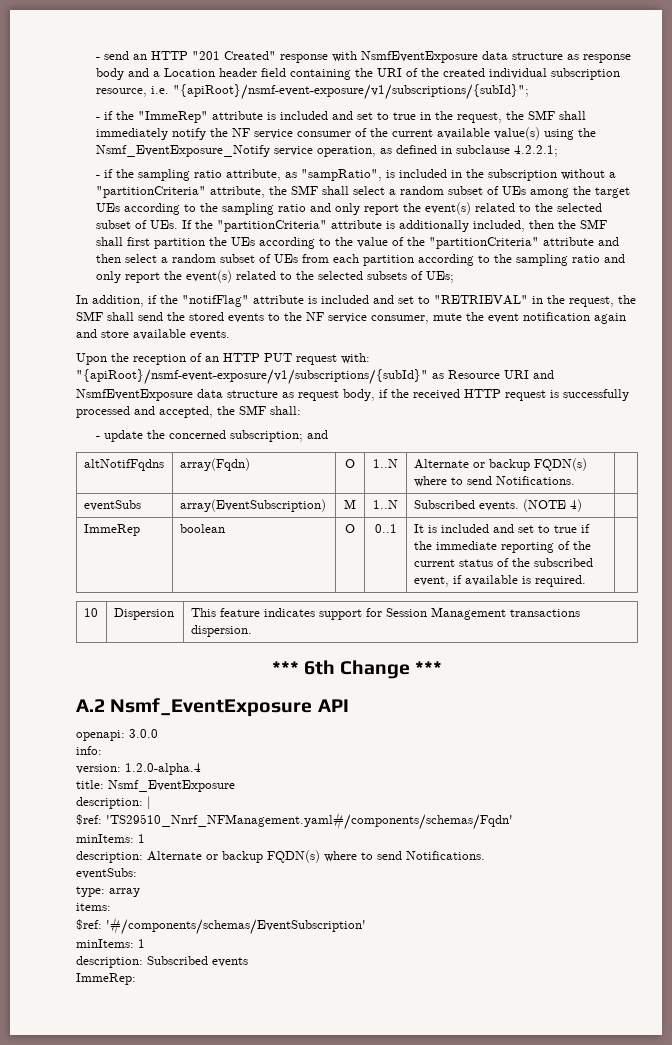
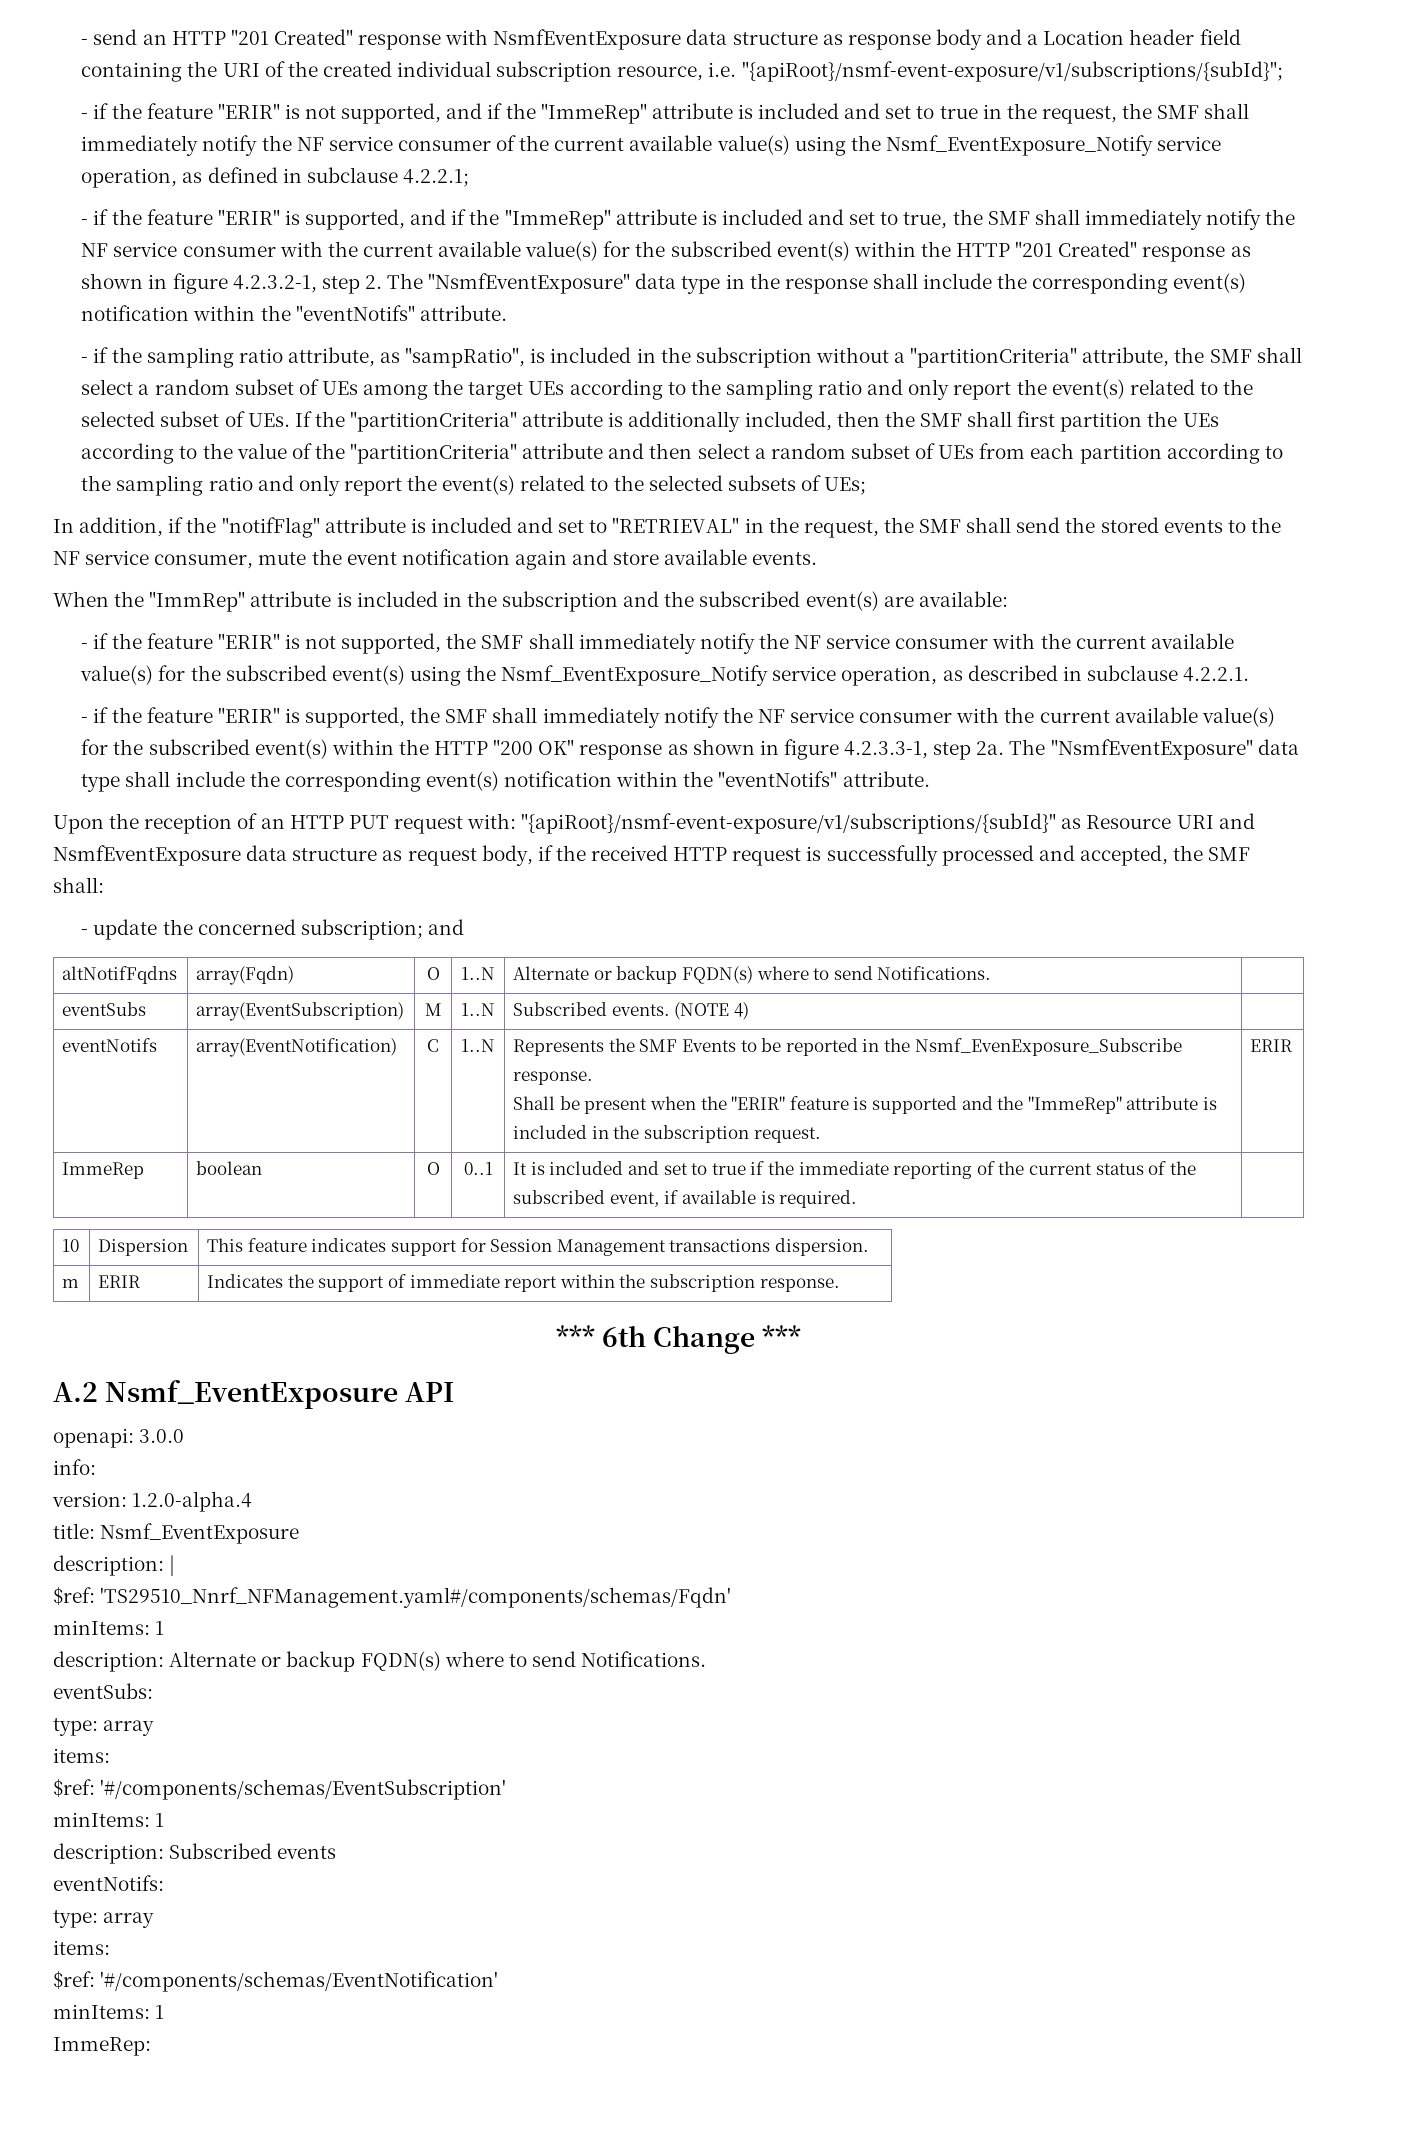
(135, 115) none -> [146,103,536,124] feature "ERIR" is not supported, and if the
(559, 151) none -> [81,209,1296,230] [81,241,1251,262] [81,273,1247,294] [81,305,507,321] // - if the feature "ERIR" is supported, and if the "ImmeRep" attribute is included and set to true, the SMF shall immediately notify the NF service consumer with the current available value(s) for the subscribed event(s) within the HTTP "201 Created" response as shown in figure 4.2.3.2-1, step 2. The "NsmfEventExposure" data type in the response shall include the corresponding event(s) notification within the "eventNotifs" attribute.
(230, 335) none -> [53,591,1008,612] [81,633,1234,654] [80,665,1250,686] [81,707,1275,728] [81,739,1299,760] [81,771,930,792] // When the "ImmRep" attribute is included in the subscription and the subscribed event(s) are available: // - if the feature "ERIR" is not supported, the SMF shall immediately notify the NF service consumer with the current available value(s) for the subscribed event(s) using the Nsmf_EventExposure_Notify service operation, as described in subclause 4.2.2.1. // - if the feature "ERIR" is supported, the SMF shall immediately notify the NF service consumer with the current available value(s) for the subscribed event(s) within the HTTP "200 OK" response as shown in figure 4.2.3.3-1, step 2a. The "NsmfEventExposure" data type shall include the corresponding event(s) notification within the "eventNotifs" attribute.
(582, 505) none -> [62,1038,158,1052] [196,1038,398,1057] [427,1039,439,1052] [461,1039,495,1052] [513,1038,1182,1056] [513,1071,594,1085] [513,1096,1217,1114] [513,1125,821,1143] [1250,1039,1293,1052] // eventNotifs | array(EventNotification) | C | 1..N | Represents the SMF Events to be reported in the Nsmf_EvenExposure_Subscribe response. // Shall be present when the "ERIR" feature is supported and the "ImmeRep" attribute is included in the subscription request. | ERIR
(252, 631) none -> [62,1279,80,1288] [98,1275,141,1288] [207,1274,840,1292] // m | ERIR | Indicates the support of immediate report within the subscription response.
(248, 962) none -> [53,1875,164,1891] [53,1910,155,1928] [53,1940,110,1955] [53,1971,499,1992] [53,2004,165,2019] // eventNotifs: // type: array // items: // $ref: '#/components/schemas/EventNotification' // minItems: 1

